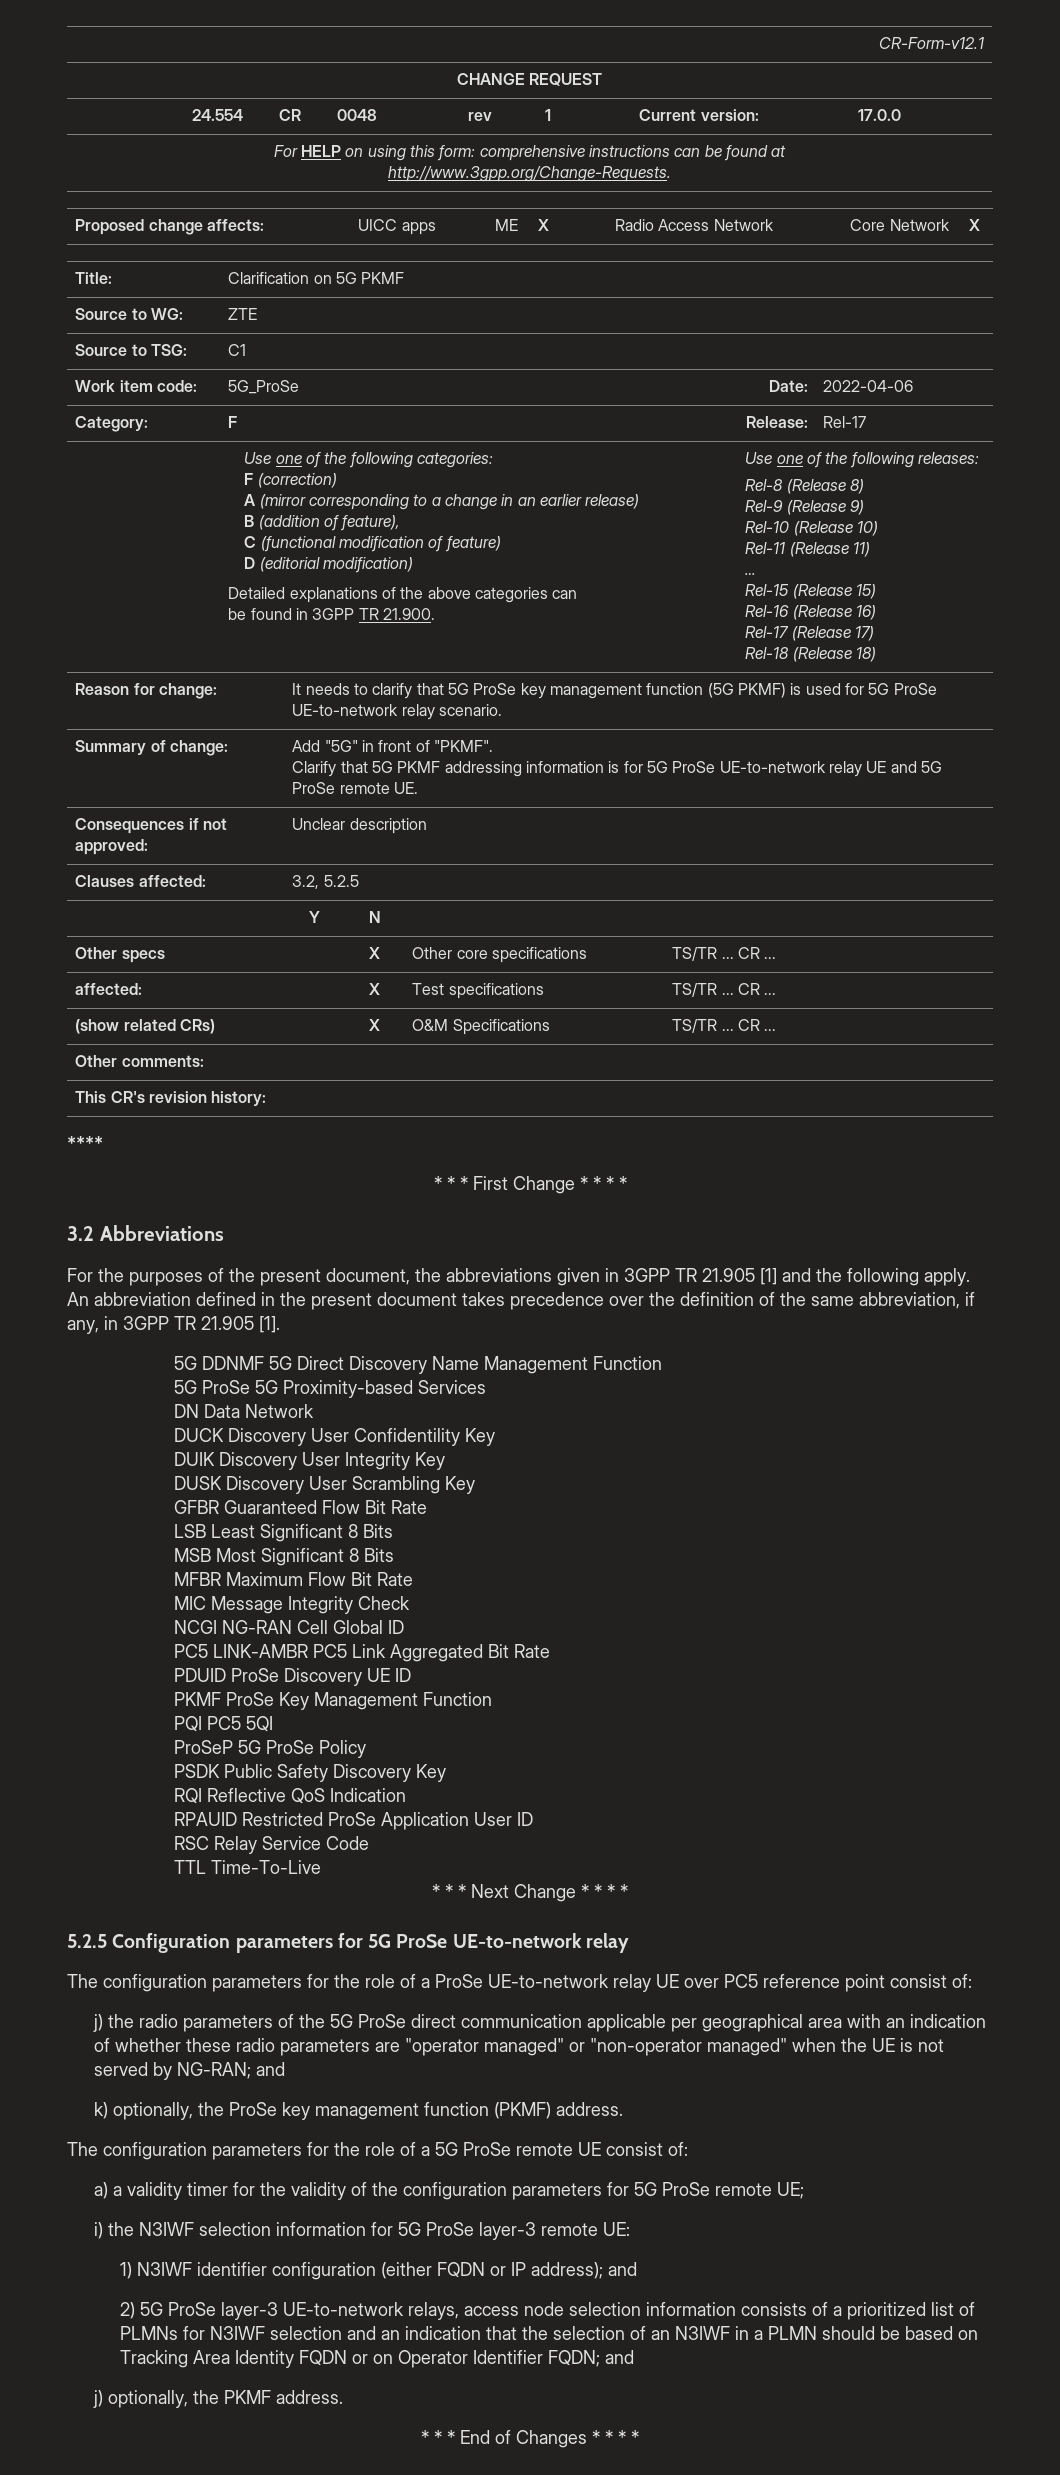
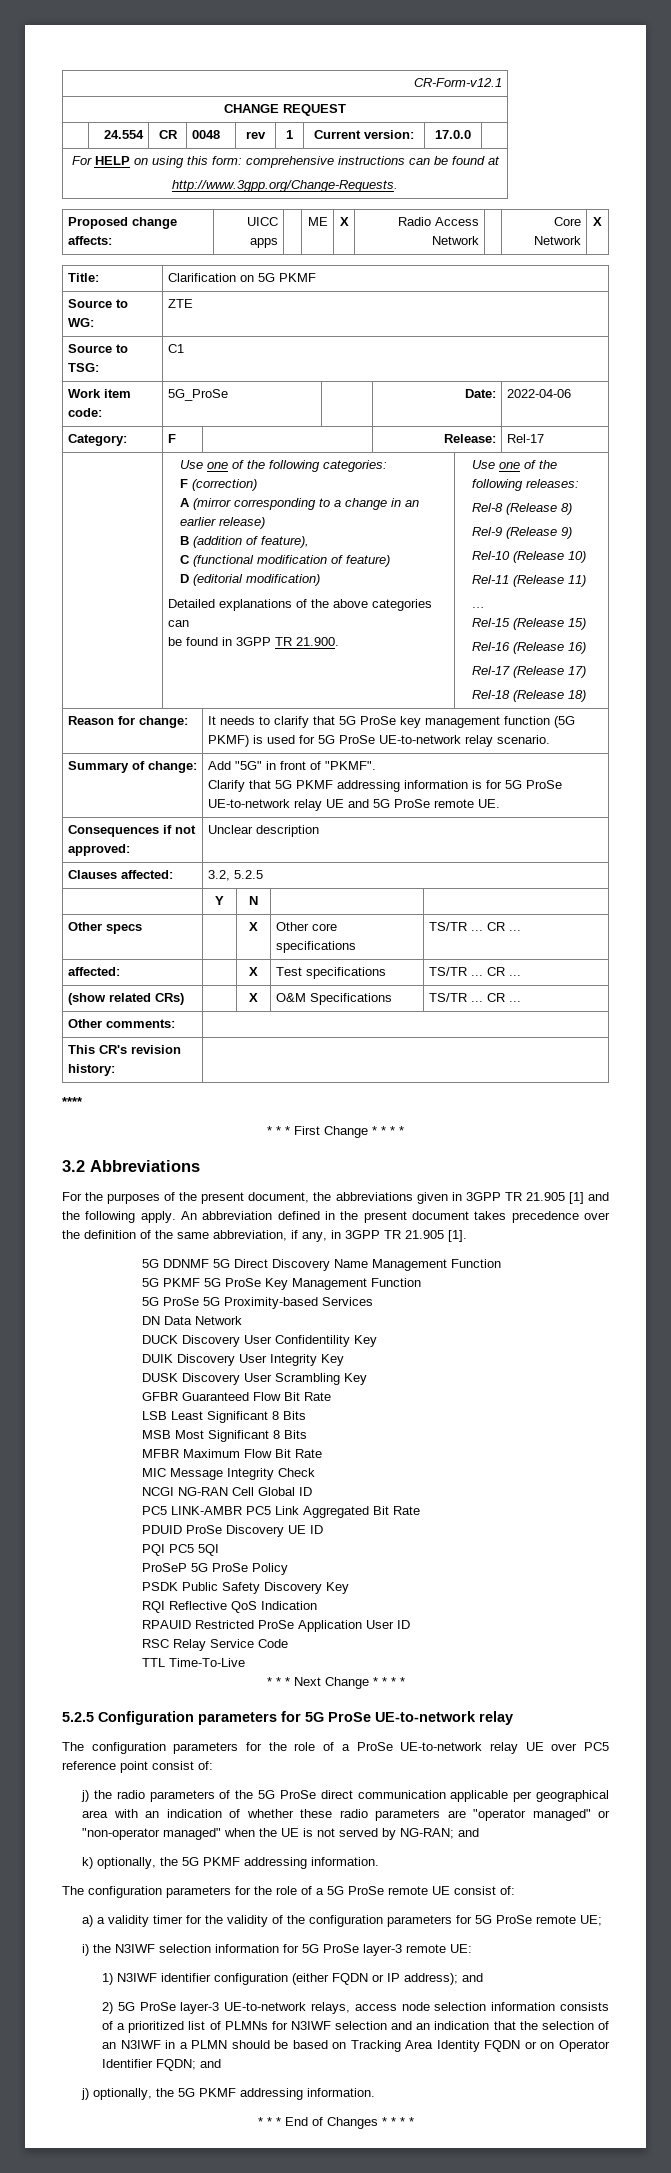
(662, 1363) none -> [141,1278,421,1290] // 5G PKMF 5G ProSe Key Management Function
[173,1692,492,1710] // PKMF ProSe Key Management Function -> (323, 1529) none
[228,2102,623,2120] ProSe key management function (PKMF) address. -> [181,1857,379,1869] 5G PKMF addressing information.
[223,2390,343,2404] PKMF address. -> [177,2088,375,2100] 5G PKMF addressing information.

